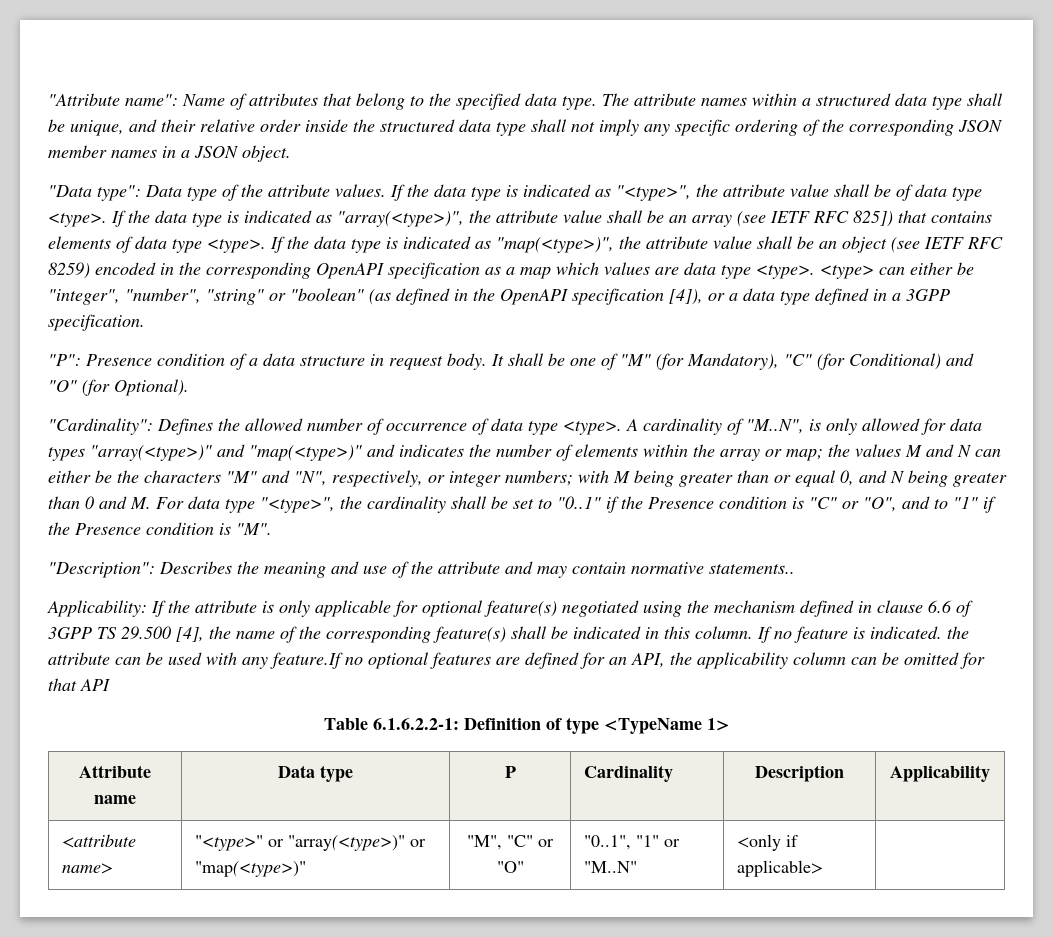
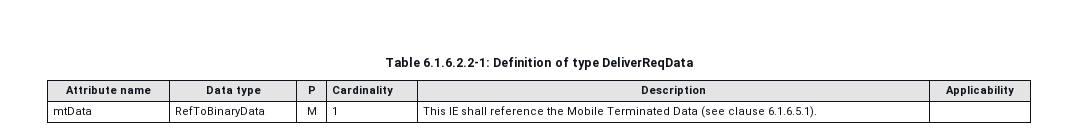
[48,93,1003,110] [48,119,1003,136] [48,145,291,162] [48,184,982,201] [48,210,992,227] [48,236,1003,253] [48,262,974,279] [48,288,950,305] [48,314,145,331] [48,353,974,370] [48,379,189,396] [48,418,982,435] [48,444,1001,461] [48,470,1007,487] [48,496,996,513] [48,522,272,535] [48,561,795,578] [47,600,973,617] [48,626,969,643] [48,652,985,669] [48,678,110,691] "Attribute name": Name of attributes that belong to the specified data type. The attribute names within a structured data type shall be unique, and their relative order inside the structured data type shall not imply any specific ordering of the corresponding JSON member names in a JSON object. // "Data type": Data type of the attribute values. If the data type is indicated as "<type>", the attribute value shall be of data type <type>. If the data type is indicated as "array(<type>)", the attribute value shall be an array (see IETF RFC 825]) that contains elements of data type <type>. If the data type is indicated as "map(<type>)", the attribute value shall be an object (see IETF RFC 8259) encoded in the corresponding OpenAPI specification as a map which values are data type <type>. <type> can either be "integer", "number", "string" or "boolean" (as defined in the OpenAPI specification [4]), or a data type defined in a 3GPP specification. // "P": Presence condition of a data structure in request body. It shall be one of "M" (for Mandatory), "C" (for Conditional) and "O" (for Optional). // "Cardinality": Defines the allowed number of occurrence of data type <type>. A cardinality of "M..N", is only allowed for data types "array(<type>)" and "map(<type>)" and indicates the number of elements within the array or map; the values M and N can either be the characters "M" and "N", respectively, or integer numbers; with M being greater than or equal 0, and N being greater than 0 and M. For data type "<type>", the cardinality shall be set to "0..1" if the Presence condition is "C" or "O", and to "1" if the Presence condition is "M". // "Description": Describes the meaning and use of the attribute and may contain normative statements.. // Applicability: If the attribute is only applicable for optional feature(s) negotiated using the mechanism defined in clause 6.6 of 3GPP TS 29.500 [4], the name of the corresponding feature(s) shall be indicated in this column. If no feature is indicated. the attribute can be used with any feature.If no optional features are defined for an API, the applicability column can be omitted for that API // -> (384, 62) none
[604,718,730,734] <TypeName 1> -> [602,57,695,70] DeliverReqData
[62,834,137,848] [62,863,114,874] [195,835,427,851] [195,861,307,877] [467,835,554,850] [496,861,524,873] [584,835,681,850] [584,861,638,873] [737,834,799,851] [737,860,824,877] <attribute name> | "<type>" or "array(<type>)" or "map(<type>)" | "M", "C" or "O" | "0..1", "1" or "M..N" | <only if applicable> -> [53,107,93,115] [175,106,266,117] [306,107,317,115] [332,107,339,115] [423,106,818,118] mtData | RefToBinaryData | M | 1 | This IE shall reference the Mobile Terminated Data (see clause 6.1.6.5.1).

